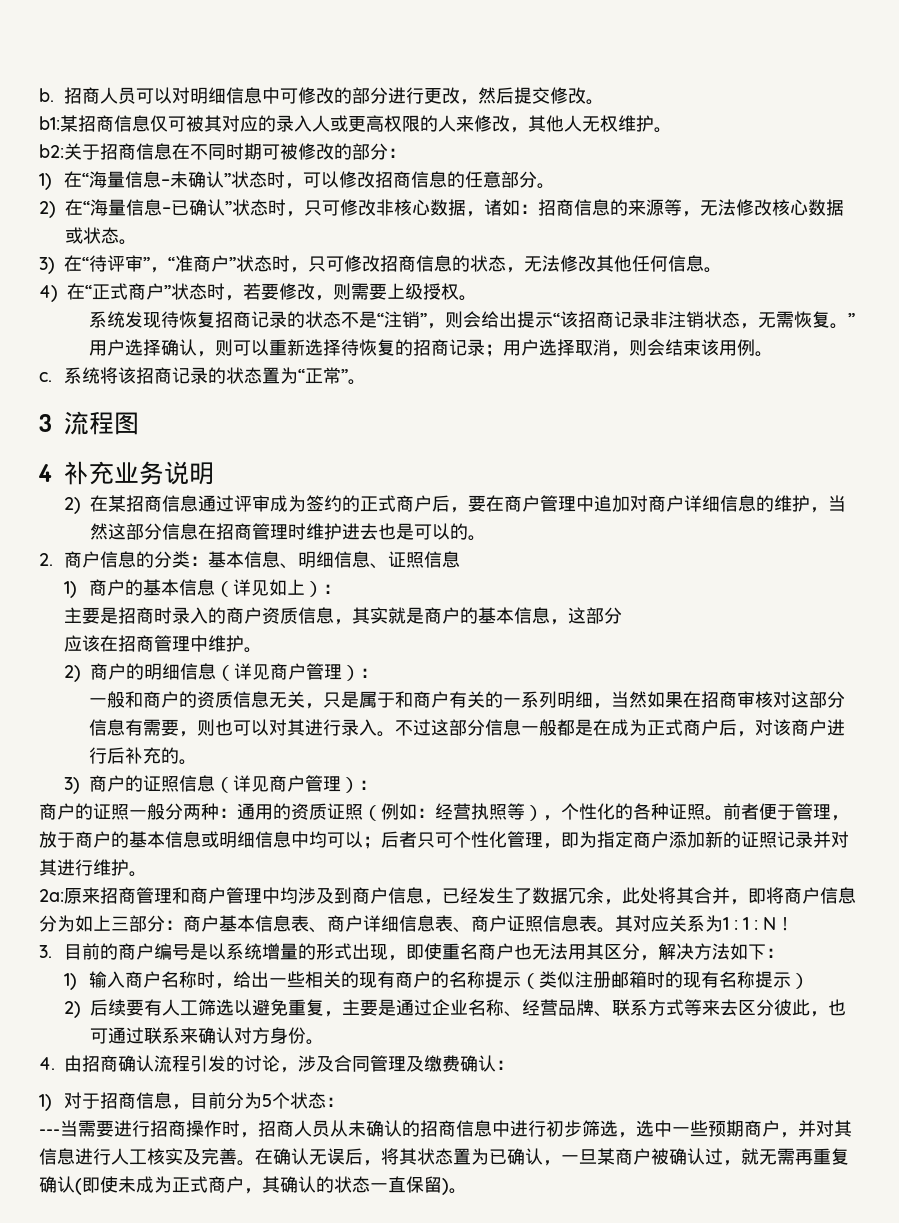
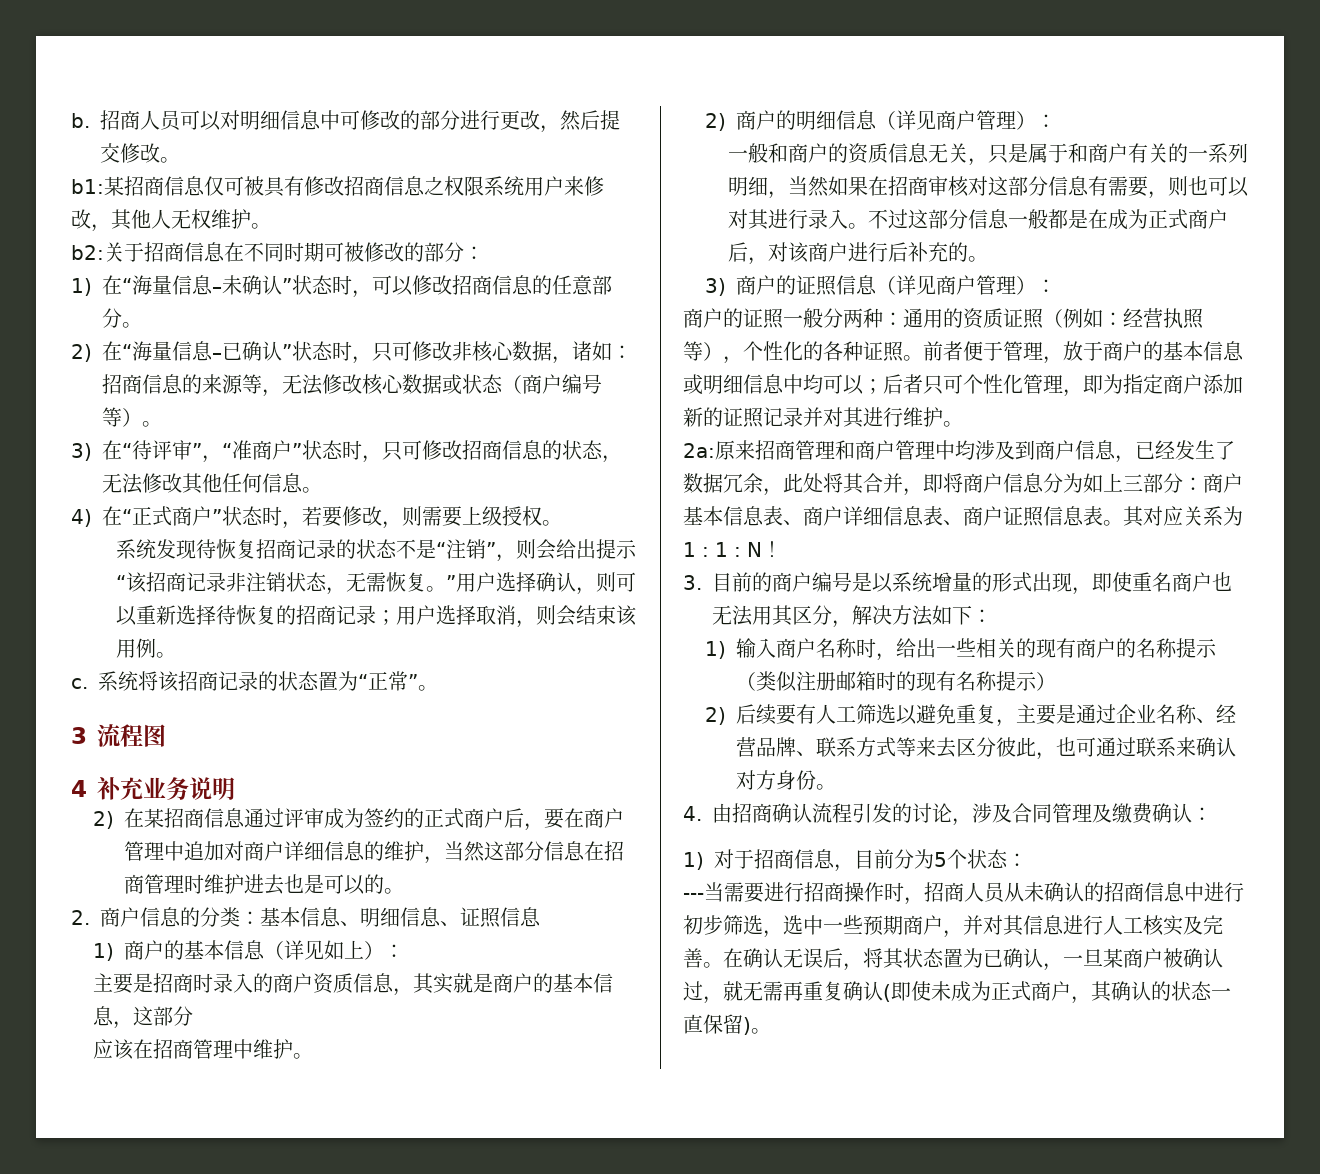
[204,115,456,132] 其对应的录入人或更高权限的人 -> [264,176,564,197] 具有修改招商信息之权限系统用户
(119, 235) none -> [502,374,602,394] [102,407,142,427] （商户编号等）

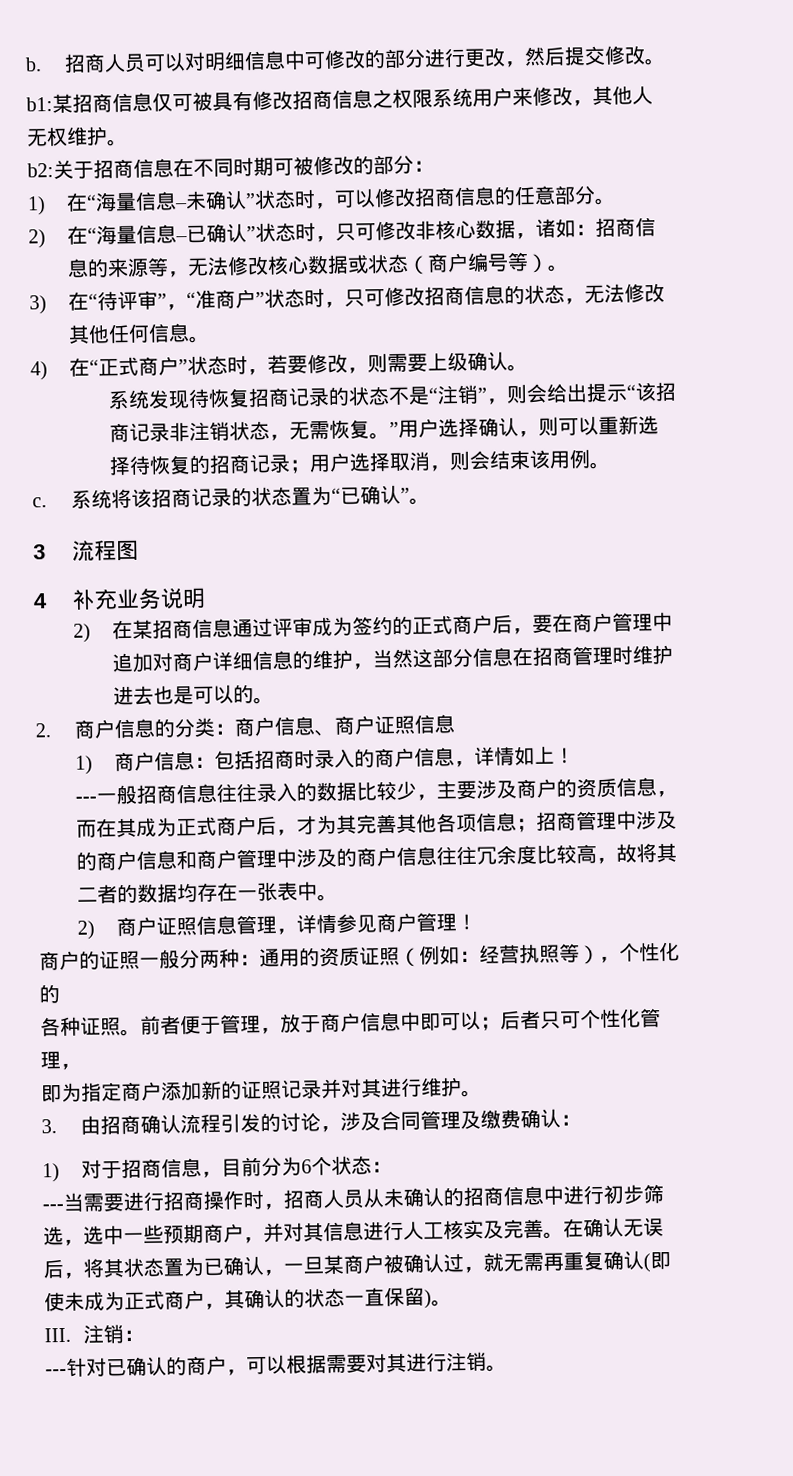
[502,506,542,526] 授权 -> [466,351,508,371] 确认
[368,671,408,691] 正常 -> [339,484,401,505] 已确认
[260,907,460,927] 基本信息、明细信息、 -> [233,715,375,737] 商户信息、商户
[164,940,405,960] [93,973,154,994] 的基本信息（详见如上）： // 主要是 -> [153,750,255,771] 信息：包括
[313,973,614,996] [93,1006,194,1029] [93,1039,314,1060] [705,110,1057,131] [727,143,1248,166] [727,176,1249,199] [727,209,1228,230] [727,242,988,265] [705,275,1057,296] 资质信息，其实就是商户的基本信息，这部分 // 应该在招商管理中维护。 // 2)商户的明细信息（详见商户管理）： // 一般和商户的资质信息无关，只是属于和商户有关的一系列明细，当然如果在招商审核对这部分信息有需要，则也可以对其进行录入。不过这部分信息一般都是在成为正式商户后，对该商户进行后补充的。 // 3)商户的证照信息（详见商户管理）： -> [413,745,575,768] [74,777,677,805] [75,810,677,838] [75,842,677,871] [76,881,338,904] [76,912,477,940] 信息，详情如上！ // ---一般招商信息往往录入的数据比较少，主要涉及商户的资质信息，而在其成为正式商户后，才为其完善其他各项信息；招商管理中涉及的商户信息和商户管理中涉及的商户信息往往冗余度比较高，故将其二者的数据均存在一张表中。 // 2)商户证照信息管理，详情参见商户管理！
(823, 351) none -> (60, 994) //
[1143,341,1244,361] [683,374,823,395] 的基本信息或明细信息中均 -> [360,1011,441,1032] 信息中即
(1083, 393) none -> (81, 1067) //
[683,440,1235,463] [683,473,1243,496] [683,506,1243,527] [683,540,782,558] [683,572,1232,595] [712,605,992,628] [705,638,1218,661] [736,671,1057,692] [705,704,1237,727] [736,737,1237,760] [736,770,837,790] [683,806,702,821] 2a:原来招商管理和商户管理中均涉及到商户信息，已经发生了数据冗余，此处将其合并，即将商户信息分为如上三部分：商户基本信息表、商户详细信息表、商户证照信息表。其对应关系为1 : 1 : N！ // 3.目前的商户编号是以系统增量的形式出现，即使重名商户也无法用其区分，解决方法如下： // 1)输入商户名称时，给出一些相关的现有商户的名称提示（类似注册邮箱时的现有名称提示） // 2)后续要有人工筛选以避免重复，主要是通过企业名称、经营品牌、联系方式等来去区分彼此，也可通过联系来确认对方身份。 // 4. -> [41,1119,57,1134] 3.
[934,852,947,867] 5 -> [300,1159,312,1174] 6
(771, 1031) none -> [44,1324,144,1344] [45,1351,507,1377] // III.注销： // ---针对已确认的商户，可以根据需要对其进行注销。

